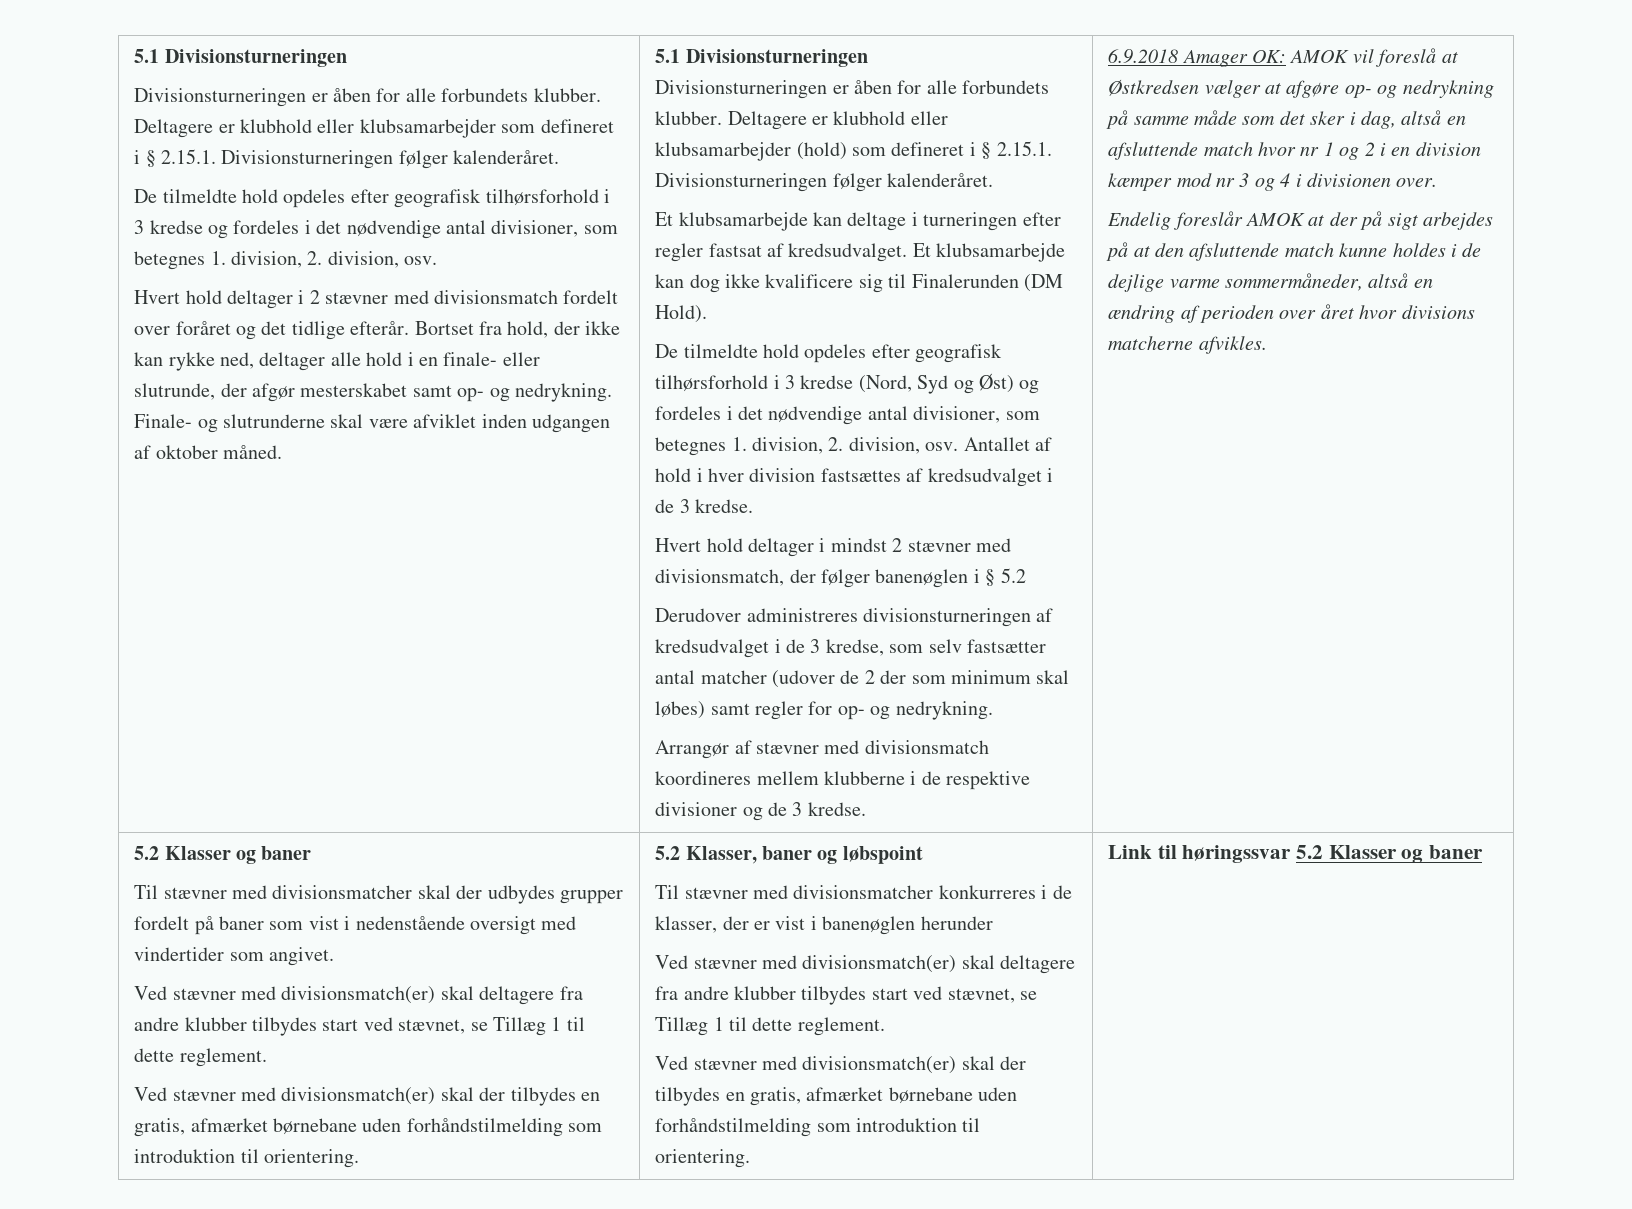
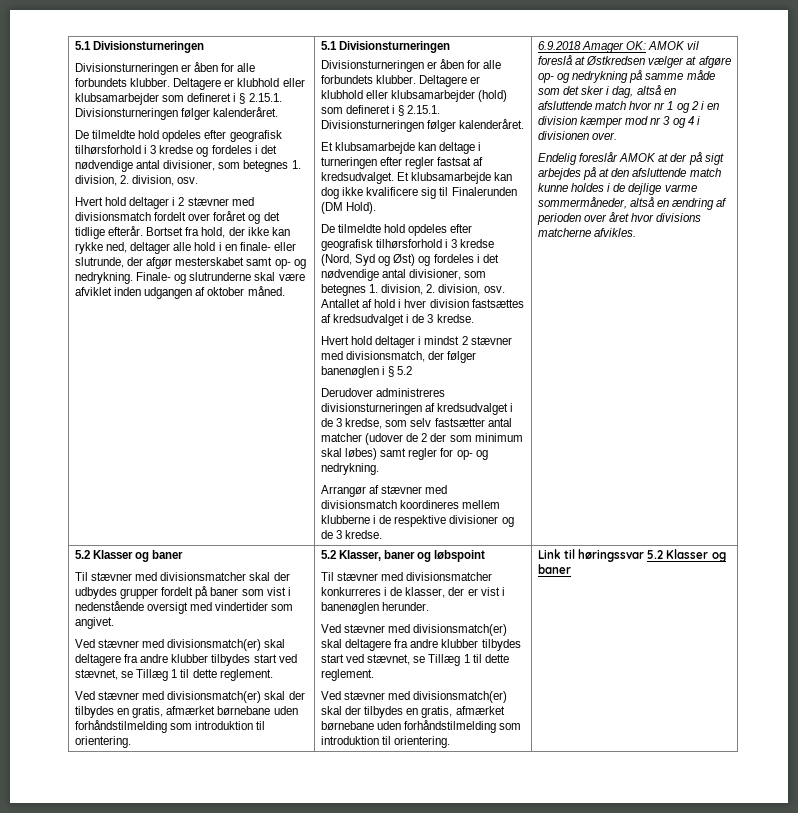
[920,916,993,930] herunder -> [382,602,430,611] herunder.

